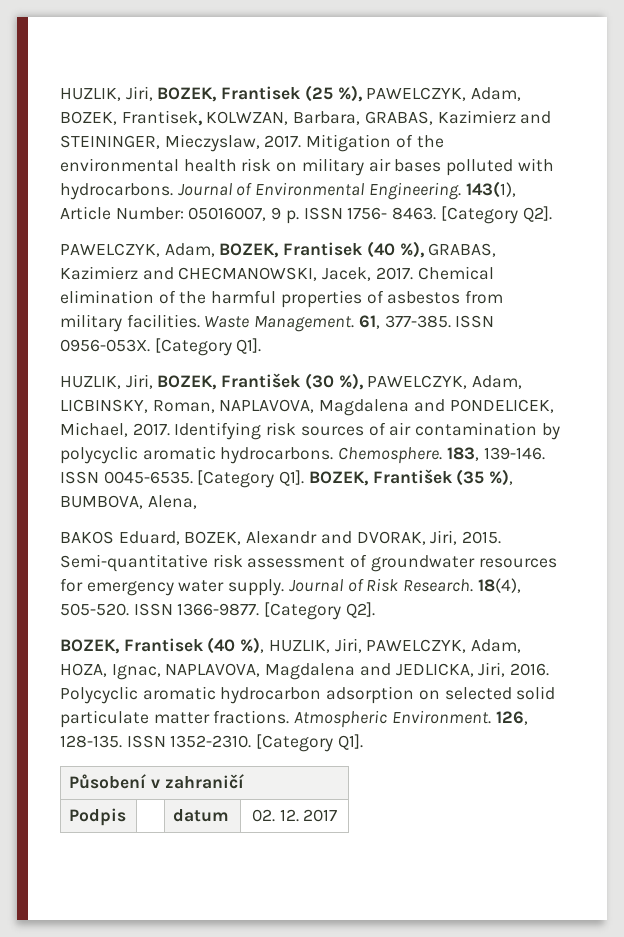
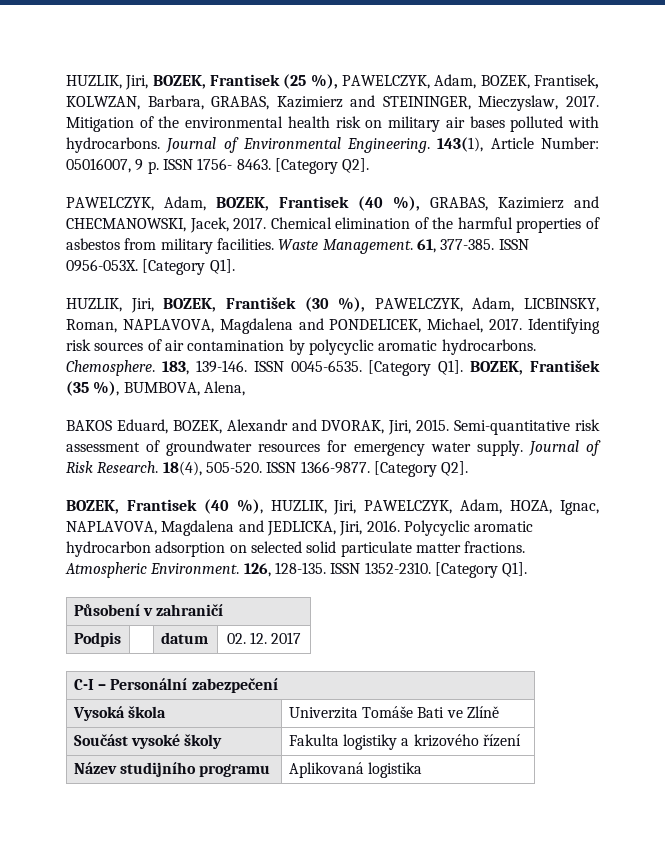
(338, 815) none -> [73,678,278,693] [72,706,167,721] [288,706,500,719] [73,734,223,749] [288,734,522,750] [73,762,271,777] [288,762,423,778] // C-I – Personální zabezpečení // Vysoká škola | Univerzita Tomáše Bati ve Zlíně // Součást vysoké školy | Fakulta logistiky a krizového řízení // Název studijního programu | Aplikovaná logistika

